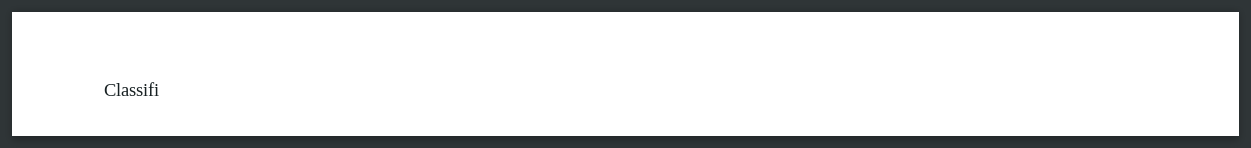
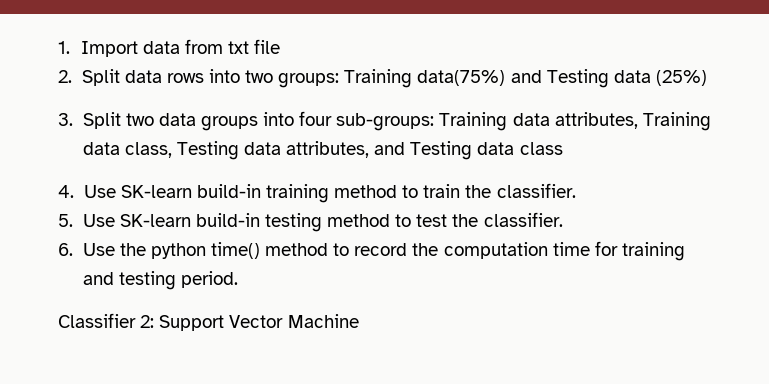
[104,82,159,96] Classifi -> [58,39,281,57] [58,69,707,88] [58,111,711,131] [82,141,563,160] [58,183,576,203] [58,212,563,232] [58,241,685,261] [82,271,238,290] [58,313,359,331] 1. Import data from txt file // 2. Split data rows into two groups: Training data(75%) and Testing data (25%) // 3. Split two data groups into four sub-groups: Training data attributes, Training data class, Testing data attributes, and Testing data class // 4. Use SK-learn build-in training method to train the classifier. // 5. Use SK-learn build-in testing method to test the classifier. // 6. Use the python time() method to record the computation time for training and testing period. // Classifier 2: Support Vector Machine

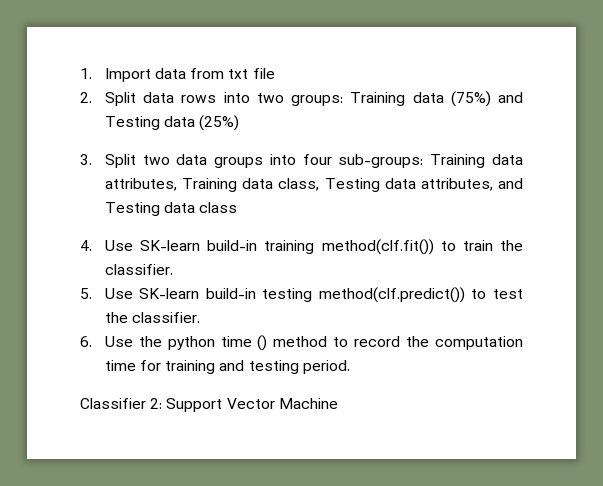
[417,70,506,86] data(75%) -> [412,91,491,107] data (75%)
[334,185,398,198] method -> [321,239,434,255] method(clf.fit())
[327,214,391,227] method -> [318,287,465,303] method(clf.predict())
[210,242,260,259] time() -> [220,335,268,351] time ()

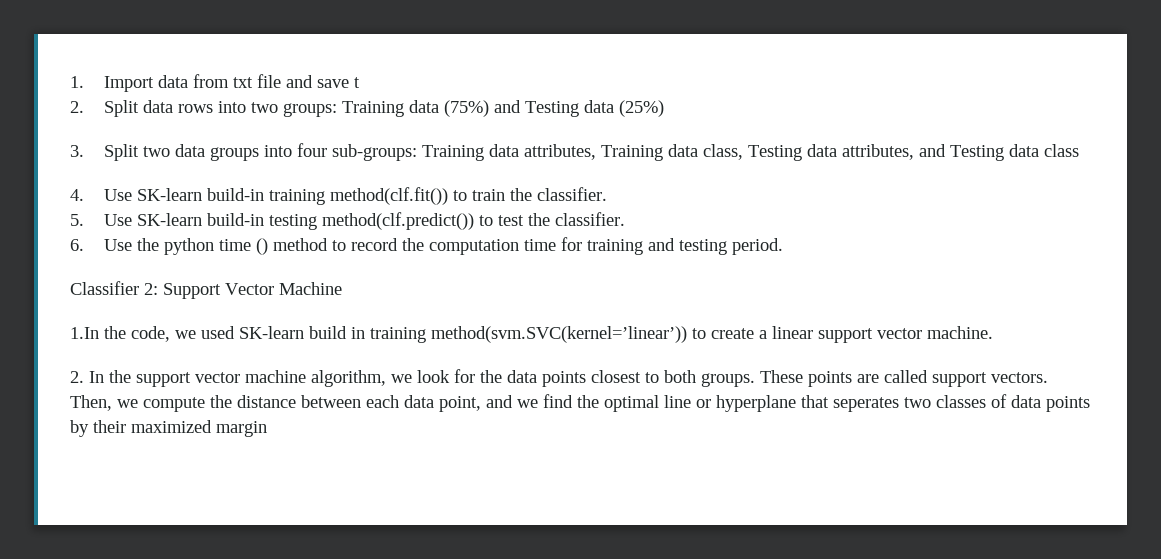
(275, 73) none -> [285,75,360,88] and save t
(338, 403) none -> [70,326,993,343] [70,369,1048,387] [70,394,1090,412] [70,420,267,437] // 1.In the code, we used SK-learn build in training method(svm.SVC(kernel=’linear’)) to create a linear support vector machine. // 2. In the support vector machine algorithm, we look for the data points closest to both groups. These points are called support vectors. Then, we compute the distance between each data point, and we find the optimal line or hyperplane that seperates two classes of data points by their maximized margin

